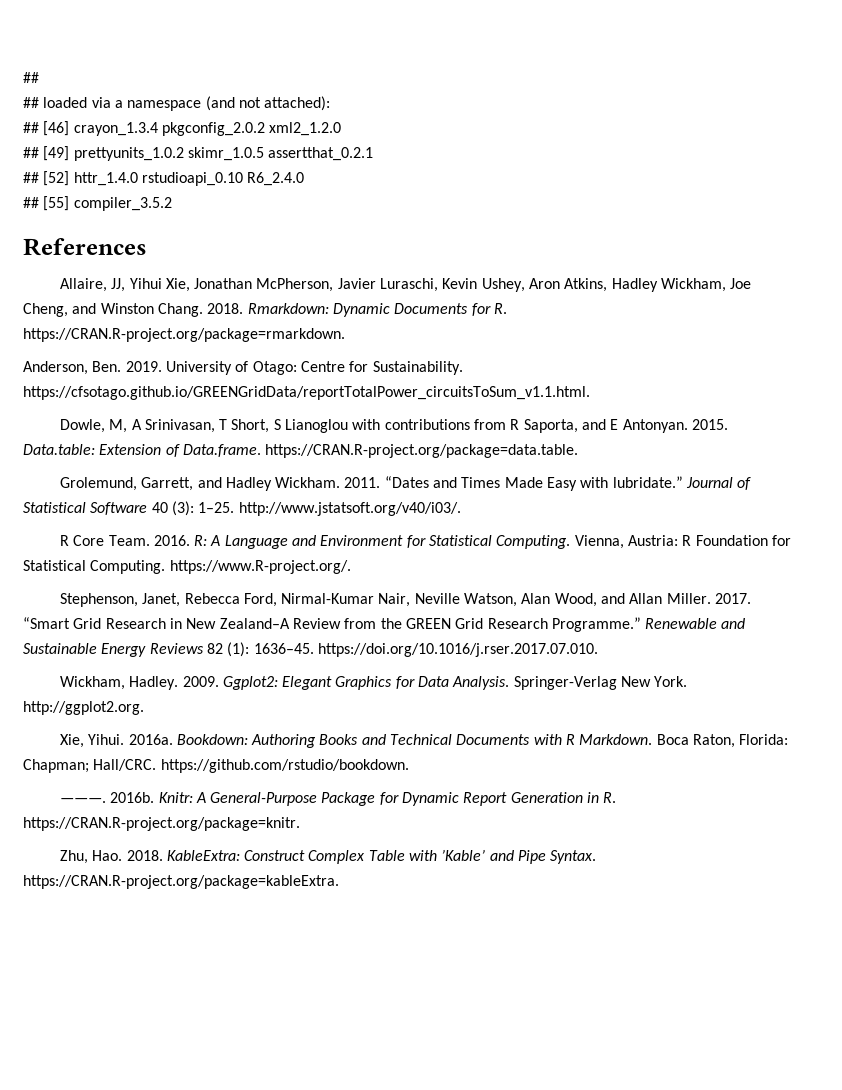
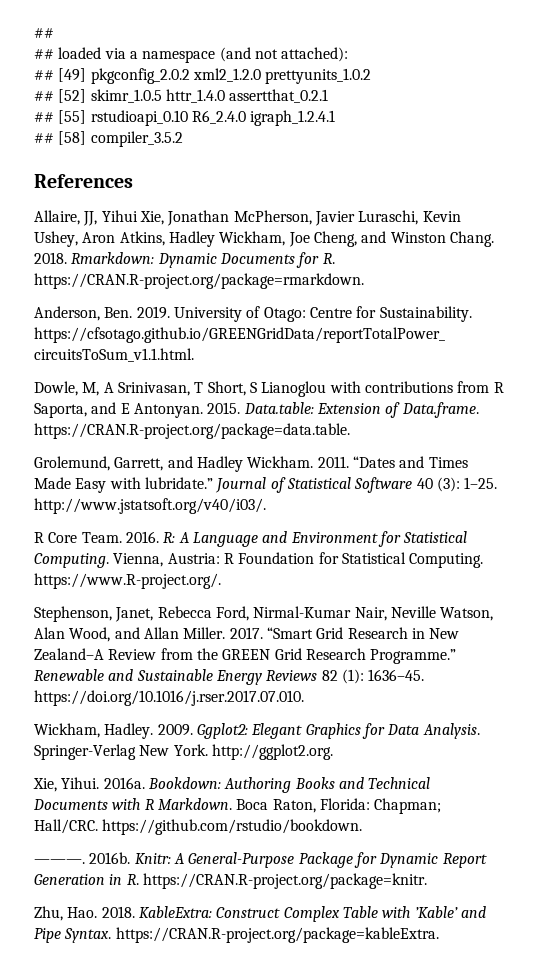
[43,121,158,136] [46] crayon_1.3.4 -> [58,68,87,82] [49]
[23,146,264,161] // ## [49] prettyunits_1.0.2 skimr_1.0.5 -> [265,68,372,84] [34,89,225,103] prettyunits_1.0.2 // ## [52] skimr_1.0.5 httr_1.4.0
[43,171,138,186] [52] httr_1.4.0 -> [58,110,87,124] [55]
[23,196,70,211] // ## [55] -> [250,110,336,126] [34,131,87,145] igraph_1.2.4.1 // ## [58]

